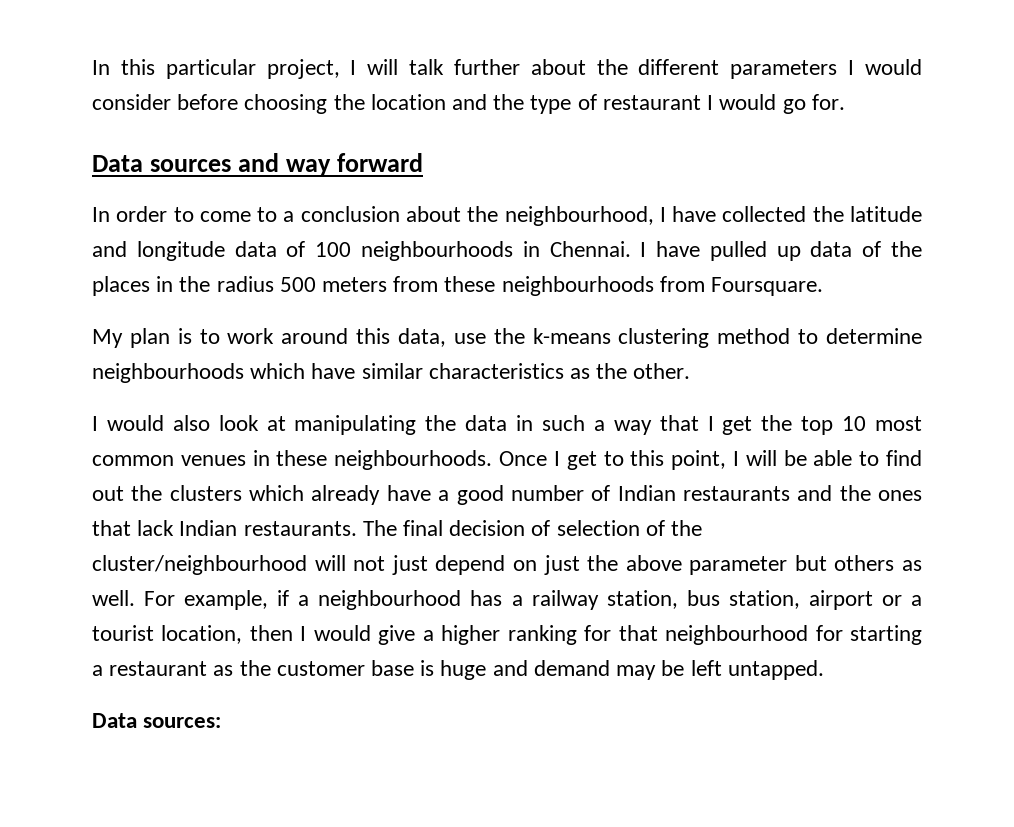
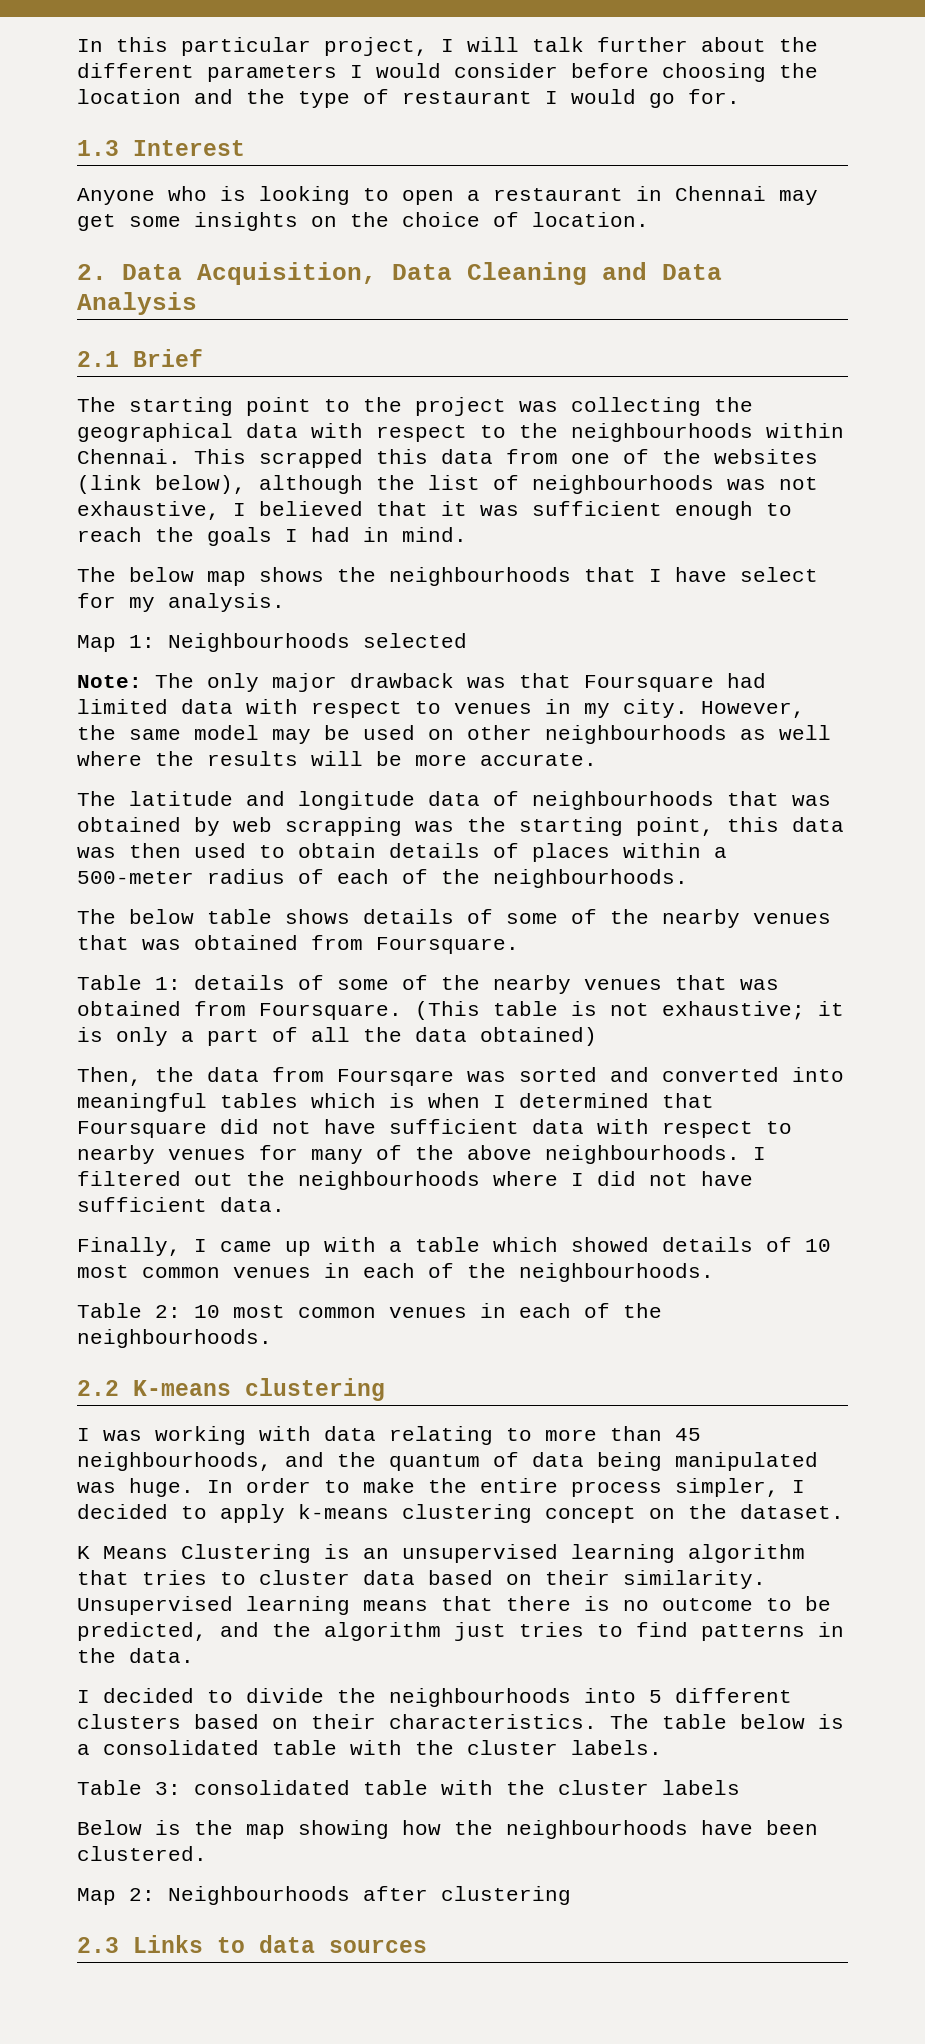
[92,153,423,176] [92,206,844,226] Data sources and way forward // In order to come to a conclusion about the neighbourhood, I have collected the -> [77,140,245,156] [77,186,818,205] [77,212,649,231] [77,262,722,285] [77,292,197,315] [77,349,203,367] [77,397,753,416] [77,423,844,442] [77,449,818,468] [77,475,818,494] [77,501,792,520] [77,527,467,546] [77,567,818,586] [77,593,285,612] [77,633,467,652] [77,673,766,692] [77,699,805,718] [77,725,831,744] [77,751,597,766] [77,791,116,806] 1.3 Interest // Anyone who is looking to open a restaurant in Chennai may get some insights on the choice of location. // 2. Data Acquisition, Data Cleaning and Data Analysis // 2.1 Brief // The starting point to the project was collecting the geographical data with respect to the neighbourhoods within Chennai. This scrapped this data from one of the websites (link below), although the list of neighbourhoods was not exhaustive, I believed that it was sufficient enough to reach the goals I had in mind. // The below map shows the neighbourhoods that I have select for my analysis. // Map 1: Neighbourhoods selected // Note: The only major drawback was that Foursquare had limited data with respect to venues in my city. However, the same model may be used on other neighbourhoods as well where the results will be more accurate. // The
[315,241,923,261] [92,276,824,296] [92,328,922,348] [92,363,691,383] [92,415,923,435] [92,450,922,470] [92,485,922,505] [92,520,703,536] [92,555,923,575] [92,590,922,610] [92,625,922,645] [92,660,824,680] [92,713,222,728] 100 neighbourhoods in Chennai. I have pulled up data of the places in the radius 500 meters from these neighbourhoods from Foursquare. // My plan is to work around this data, use the k-means clustering method to determine neighbourhoods which have similar characteristics as the other. // I would also look at manipulating the data in such a way that I get the top 10 most common venues in these neighbourhoods. Once I get to this point, I will be able to find out the clusters which already have a good number of Indian restaurants and the ones that lack Indian restaurants. The final decision of selection of the cluster/neighbourhood will not just depend on just the above parameter but others as well. For example, if a neighbourhood has a railway station, bus station, airport or a tourist location, then I would give a higher ranking for that neighbourhood for starting a restaurant as the customer base is huge and demand may be left untapped. // Data sources: -> [532,791,831,810] [77,817,844,836] [77,843,727,862] [77,869,688,888] [77,909,831,928] [77,935,519,954] [77,975,779,994] [77,1001,844,1020] [77,1027,597,1046] [77,1067,844,1086] [77,1093,714,1112] [77,1119,792,1138] [77,1145,766,1164] [77,1171,753,1190] [77,1197,285,1212] [77,1237,831,1256] [77,1263,714,1282] [77,1303,662,1318] [77,1329,272,1348] [77,1378,385,1401] [77,1426,701,1445] [77,1452,818,1471] [77,1478,805,1497] [77,1504,844,1523] [77,1544,805,1563] [77,1570,766,1589] [77,1596,831,1615] [77,1622,844,1641] [77,1648,194,1663] [77,1688,792,1707] [77,1714,844,1729] [77,1740,662,1755] [77,1780,740,1795] [77,1820,818,1839] [77,1846,207,1861] [77,1886,571,1905] [77,1935,427,1953] neighbourhoods that was obtained by web scrapping was the starting point, this data was then used to obtain details of places within a 500-meter radius of each of the neighbourhoods. // The below table shows details of some of the nearby venues that was obtained from Foursquare. // Table 1: details of some of the nearby venues that was obtained from Foursquare. (This table is not exhaustive; it is only a part of all the data obtained) // Then, the data from Foursqare was sorted and converted into meaningful tables which is when I determined that Foursquare did not have sufficient data with respect to nearby venues for many of the above neighbourhoods. I filtered out the neighbourhoods where I did not have sufficient data. // Finally, I came up with a table which showed details of 10 most common venues in each of the neighbourhoods. // Table 2: 10 most common venues in each of the neighbourhoods. // 2.2 K-means clustering // I was working with data relating to more than 45 neighbourhoods, and the quantum of data being manipulated was huge. In order to make the entire process simpler, I decided to apply k-means clustering concept on the dataset. // K Means Clustering is an unsupervised learning algorithm that tries to cluster data based on their similarity. Unsupervised learning means that there is no outcome to be predicted, and the algorithm just tries to find patterns in the data. // I decided to divide the neighbourhoods into 5 different clusters based on their characteristics. The table below is a consolidated table with the cluster labels. // Table 3: consolidated table with the cluster labels // Below is the map showing how the neighbourhoods have been clustered. // Map 2: Neighbourhoods after clustering // 2.3 Links to data sources

